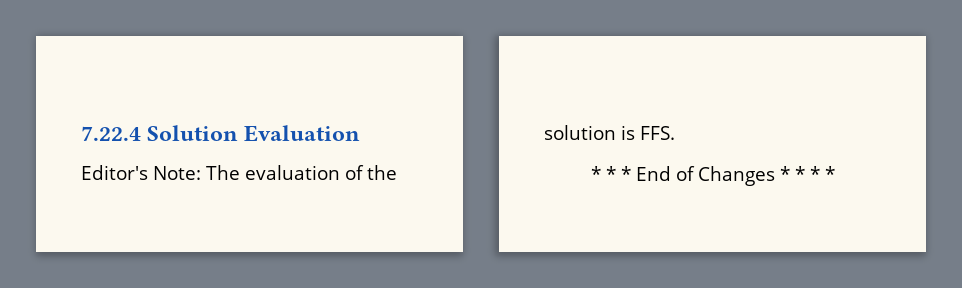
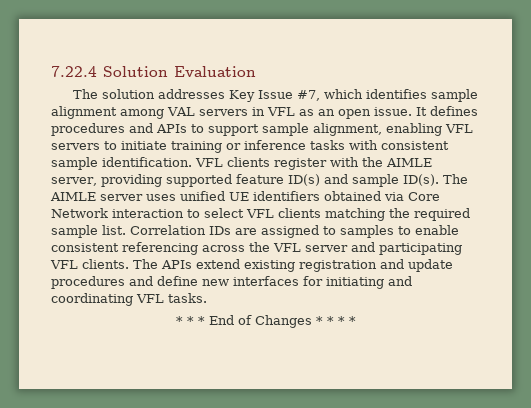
[81,165,398,180] [544,125,675,140] Editor's Note: The evaluation of the solution is FFS. -> [72,89,478,102] [51,106,478,119] [51,123,473,136] [51,140,449,153] [51,157,432,170] [51,174,468,187] [50,191,440,201] [51,208,470,221] [51,225,459,238] [51,242,462,255] [50,259,453,272] [51,276,412,289] [51,293,207,306] The solution addresses Key Issue #7, which identifies sample alignment among VAL servers in VFL as an open issue. It defines procedures and APIs to support sample alignment, enabling VFL servers to initiate training or inference tasks with consistent sample identification. VFL clients register with the AIMLE server, providing supported feature ID(s) and sample ID(s). The AIMLE server uses unified UE identifiers obtained via Core Network interaction to select VFL clients matching the required sample list. Correlation IDs are assigned to samples to enable consistent referencing across the VFL server and participating VFL clients. The APIs extend existing registration and update procedures and define new interfaces for initiating and coordinating VFL tasks.

